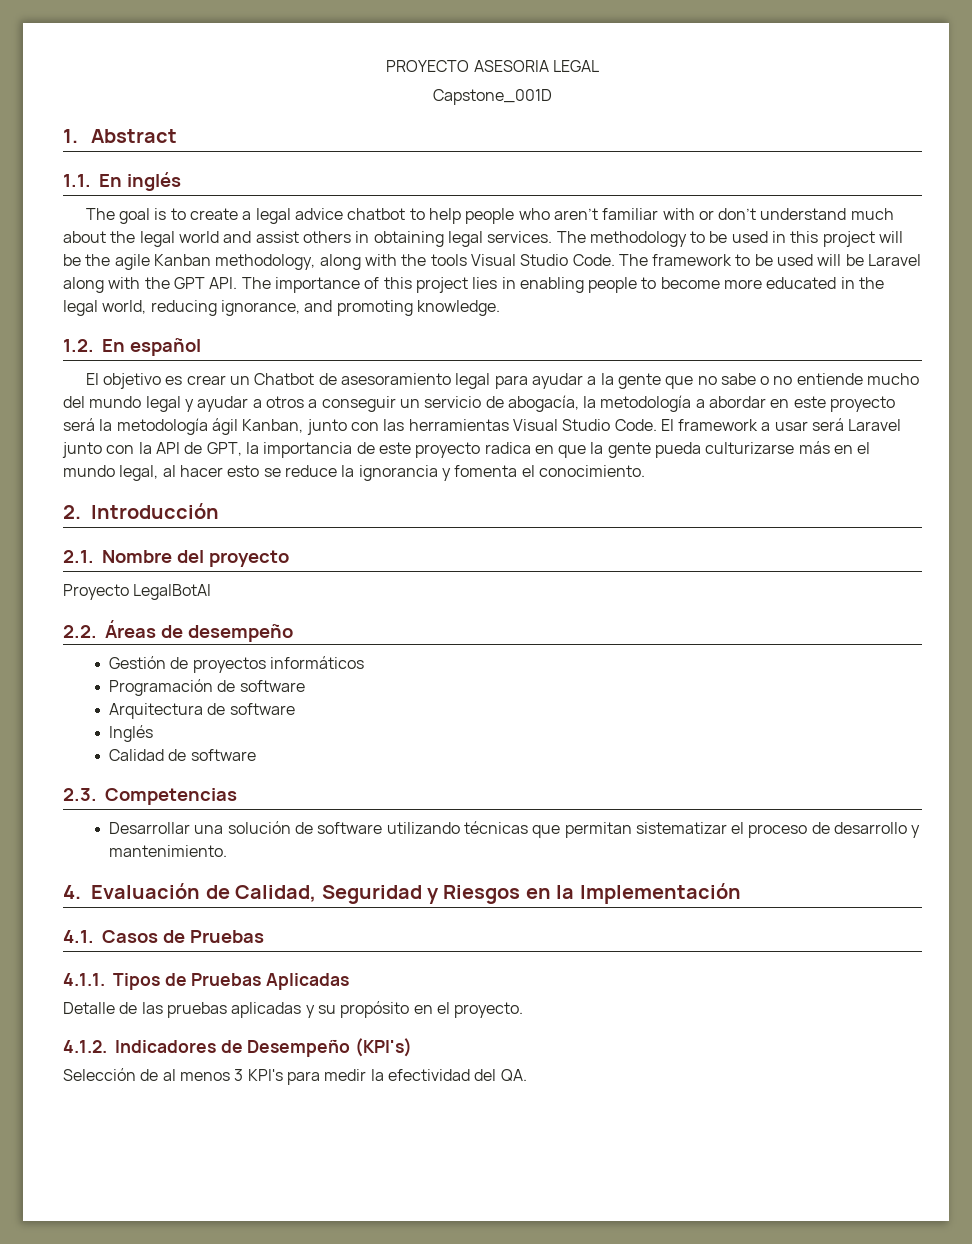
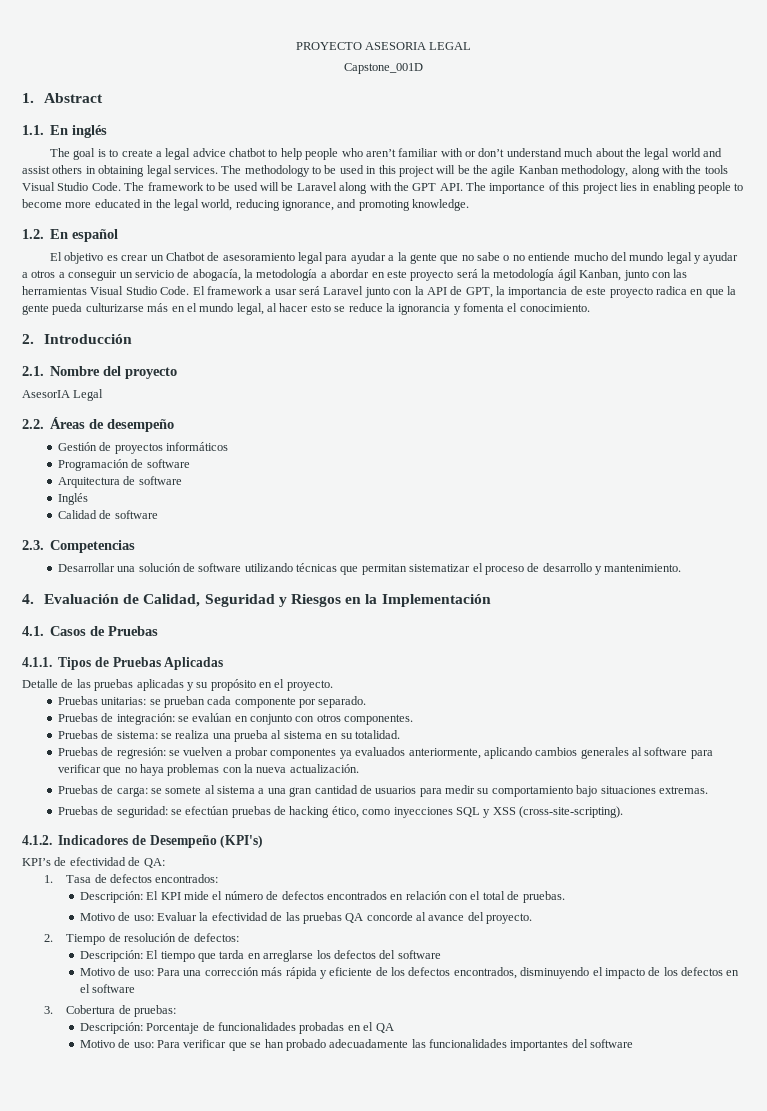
[63,584,212,600] Proyecto LegalBotAI -> [22,389,104,401] AsesorIA Legal
(524, 1010) none -> [57,696,367,708] [57,713,414,725] [57,730,400,742] [57,747,713,759] [57,764,359,776] [57,785,708,797] [57,806,624,818] // Pruebas unitarias: se prueban cada componente por separado. // Pruebas de integración: se evalúan en conjunto con otros componentes. // Pruebas de sistema: se realiza una prueba al sistema en su totalidad. // Pruebas de regresión: se vuelven a probar componentes ya evaluados anteriormente, aplicando cambios generales al software para verificar que no haya problemas con la nueva actualización. // Pruebas de carga: se somete al sistema a una gran cantidad de usuarios para medir su comportamiento bajo situaciones extremas. // Pruebas de seguridad: se efectúan pruebas de hacking ético, como inyecciones SQL y XSS (cross-site-scripting).
[63,1068,527,1085] Selección de al menos 3 KPI's para medir la efectividad del QA. -> [22,857,165,868] [44,874,219,883] [79,891,565,903] [79,912,533,924] [44,933,239,945] [79,950,441,962] [79,967,740,979] [79,984,136,993] [44,1005,176,1017] [79,1022,394,1034] [79,1039,634,1051] KPI’s de efectividad de QA: // 1. Tasa de defectos encontrados: // Descripción: El KPI mide el número de defectos encontrados en relación con el total de pruebas. // Motivo de uso: Evaluar la efectividad de las pruebas QA concorde al avance del proyecto. // 2. Tiempo de resolución de defectos: // Descripción: El tiempo que tarda en arreglarse los defectos del software // Motivo de uso: Para una corrección más rápida y eficiente de los defectos encontrados, disminuyendo el impacto de los defectos en el software // 3. Cobertura de pruebas: // Descripción: Porcentaje de funcionalidades probadas en el QA // Motivo de uso: Para verificar que se han probado adecuadamente las funcionalidades importantes del software

